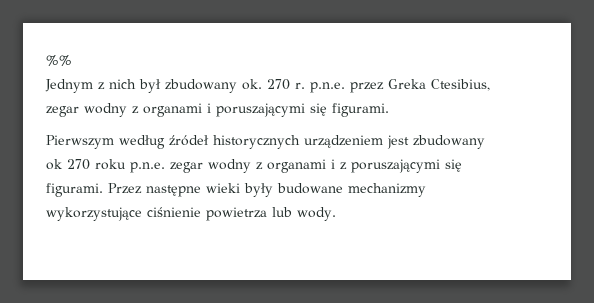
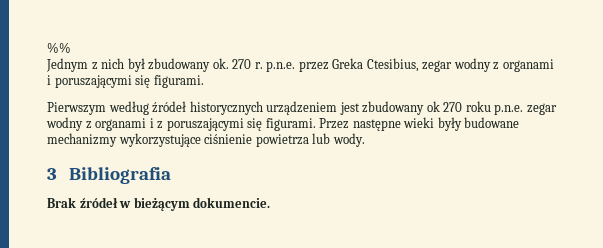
(336, 214) none -> [47,167,172,184] [47,197,271,211] // 3 Bibliografia // Brak źródeł w bieżącym dokumencie.

